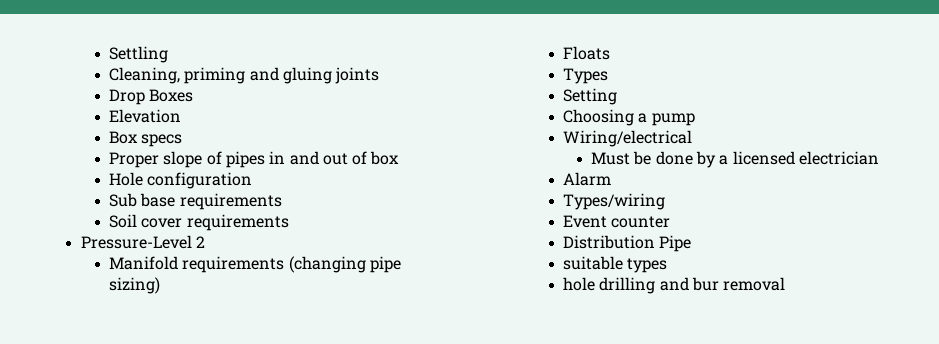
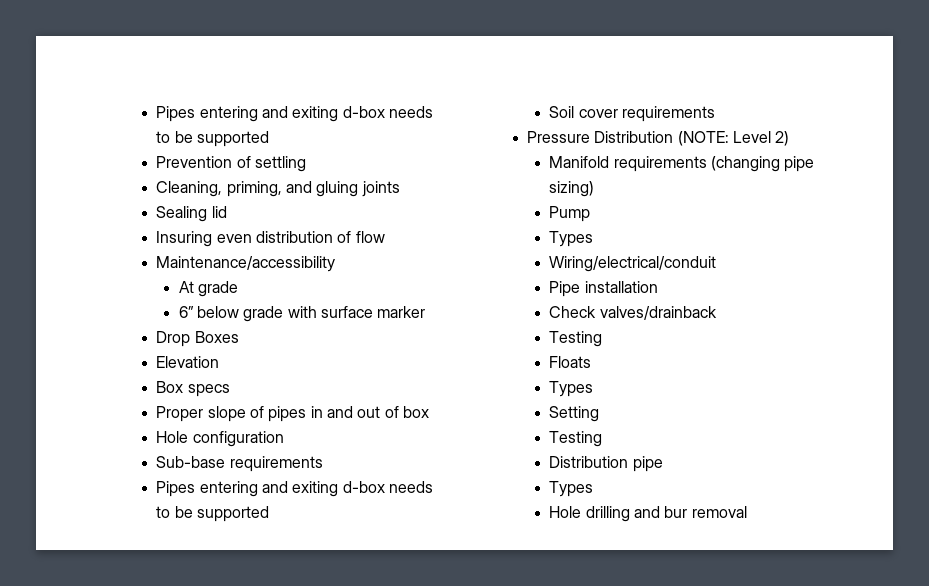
[108,46,168,63] Settling -> [156,106,433,122] [156,131,269,147] [156,156,306,172] Pipes entering and exiting d-box needs to be supported // Prevention of settling
[184,67,246,84] priming -> [226,181,282,197] priming,
(380, 75) none -> [156,206,227,222] [156,231,385,247] [156,256,336,272] [178,281,239,297] [178,306,426,322] // Sealing lid // Insuring even distribution of flow // Maintenance/accessibility // At grade // 6” below grade with surface marker
[108,193,282,210] [108,214,289,231] [80,235,206,249] Sub base requirements // Soil cover requirements // Pressure-Level 2 -> [156,456,323,472] [156,481,433,497] [156,506,269,522] [549,106,715,122] [526,131,790,146] Sub-base requirements // Pipes entering and exiting d-box needs to be supported // Soil cover requirements // Pressure Distribution (NOTE: Level 2)
[562,46,610,60] [562,68,608,84] [562,88,617,105] [562,109,695,126] [562,130,692,147] [591,151,880,168] [562,172,611,186] [562,193,665,210] [562,215,671,228] [562,235,692,252] [562,256,668,273] [562,277,595,291] Floats // Types // Setting // Choosing a pump // Wiring/electrical // Must be done by a licensed electrician // Alarm // Types/wiring // Event counter // Distribution Pipe // suitable types // hole -> [549,206,591,222] [549,231,594,247] [549,256,717,272] [549,281,658,297] [549,306,717,320] [549,331,603,347] [549,356,592,368] [549,381,594,397] [549,406,600,422] [549,431,603,447] [549,456,663,472] [549,481,594,497] [549,506,582,518] Pump // Types // Wiring/electrical/conduit // Pipe installation // Check valves/drainback // Testing // Floats // Types // Setting // Testing // Distribution pipe // Types // Hole

